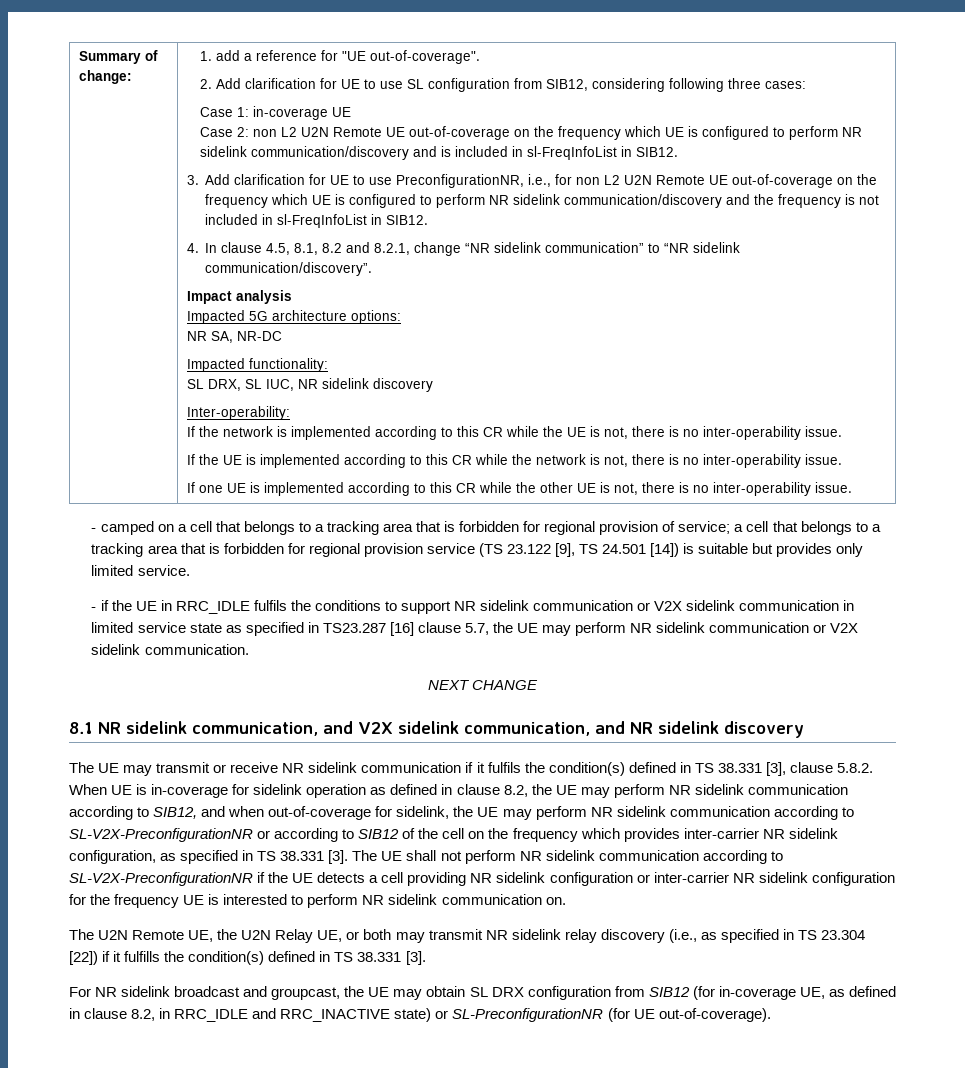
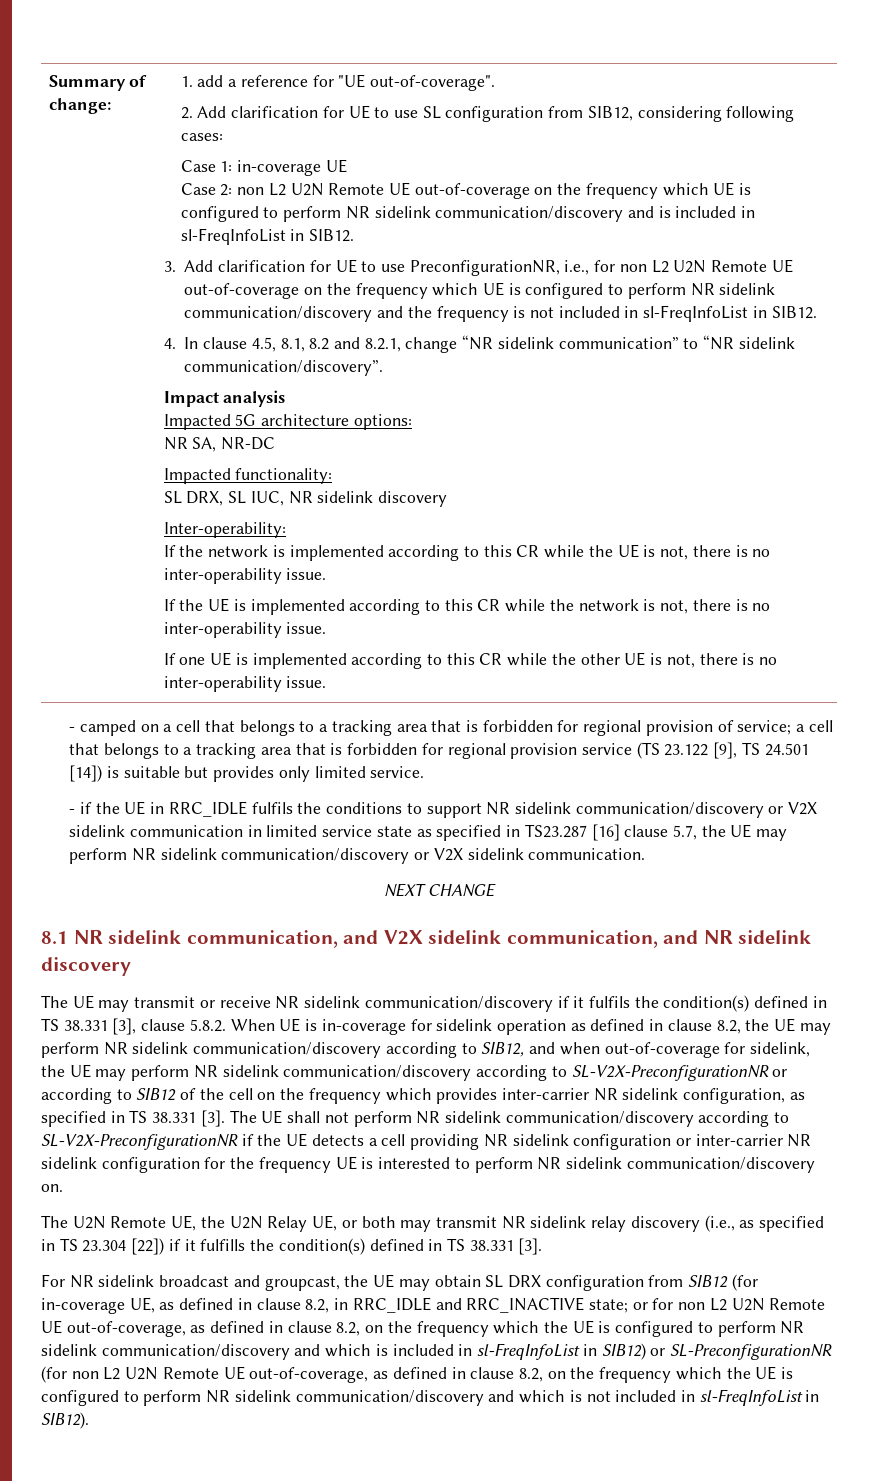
[728,78,762,89] three -> (795, 114) none
[533,600,634,611] communication -> [575,802,764,818] communication/discovery
[709,622,810,633] communication -> [221,848,410,864] communication/discovery
[361,762,462,773] communication -> [364,996,553,1012] communication/discovery
[747,784,848,795] communication -> [193,1042,382,1058] communication/discovery
[669,806,770,817] communication -> [283,1065,472,1081] communication/discovery
[598,850,699,861] communication -> [505,1111,694,1127] communication/discovery
[441,894,542,905] communication -> [626,1157,815,1173] communication/discovery
[394,1008,771,1022] state) or SL-PreconfigurationNR (for UE out-of-coverage). -> [588,1298,826,1313] [41,1320,805,1337] [41,1343,832,1360] [41,1366,794,1383] [41,1389,820,1406] [41,1412,89,1429] state; or for non L2 U2N Remote UE out-of-coverage, as defined in clause 8.2, on the frequency which the UE is configured to perform NR sidelink communication/discovery and which is included in sl-FreqInfoList in SIB12) or SL-PreconfigurationNR (for non L2 U2N Remote UE out-of-coverage, as defined in clause 8.2, on the frequency which the UE is configured to perform NR sidelink communication/discovery and which is not included in sl-FreqInfoList in SIB12).

